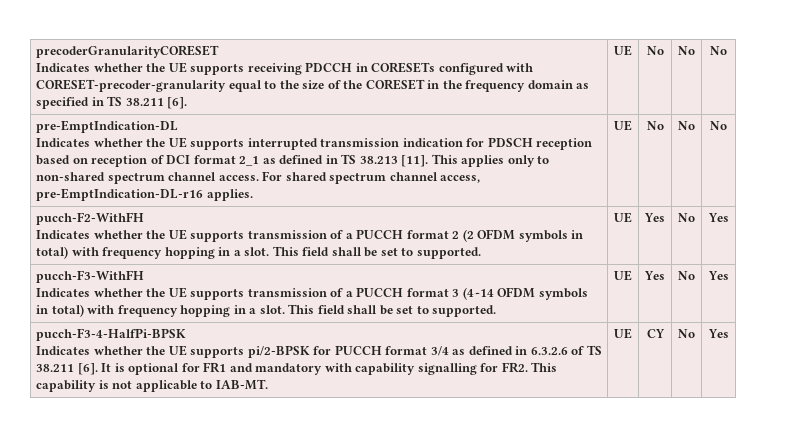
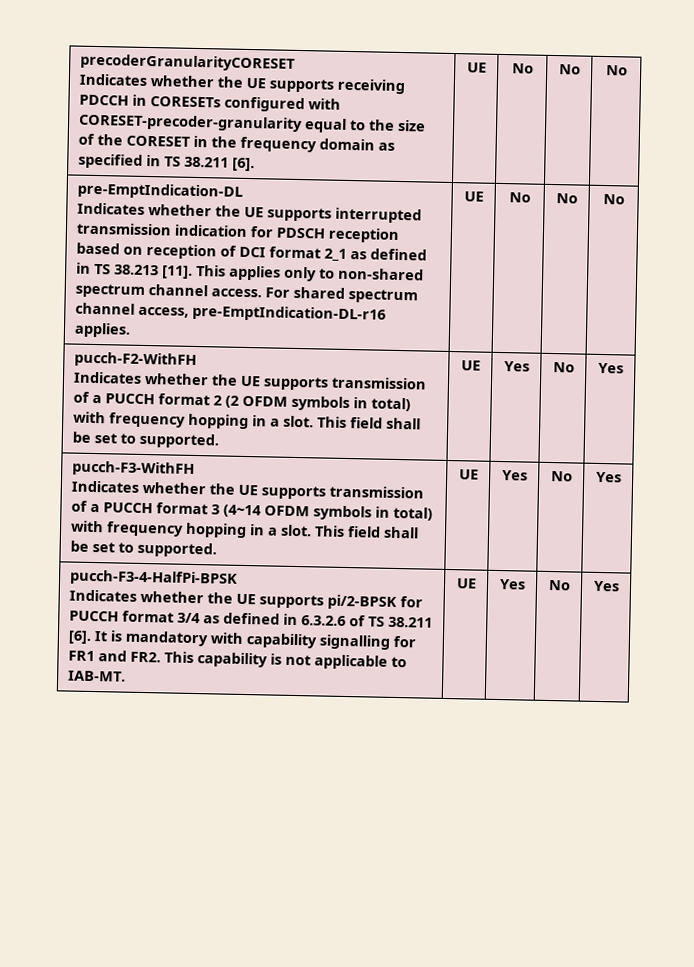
[128,362,253,375] optional for FR1 and -> (124, 636) none
(499, 367) none -> [68,650,128,662] FR1 and
[646,329,665,338] CY -> [498,579,526,590] Yes

